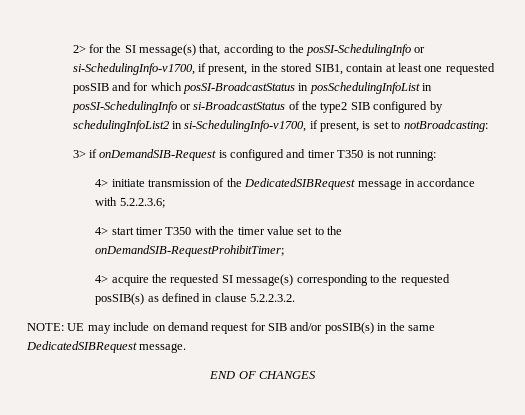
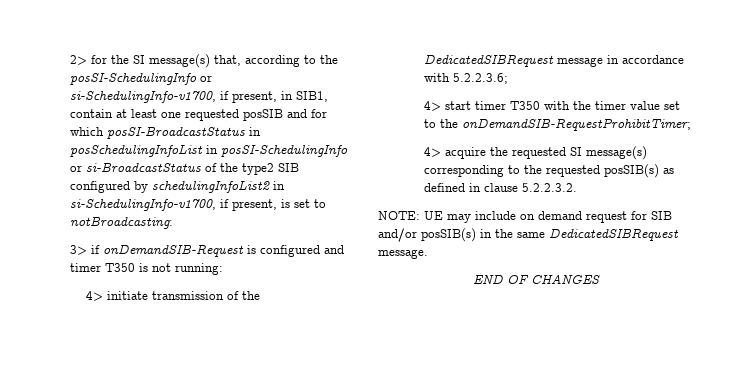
[263,63,313,72] the stored -> (294, 95) none

